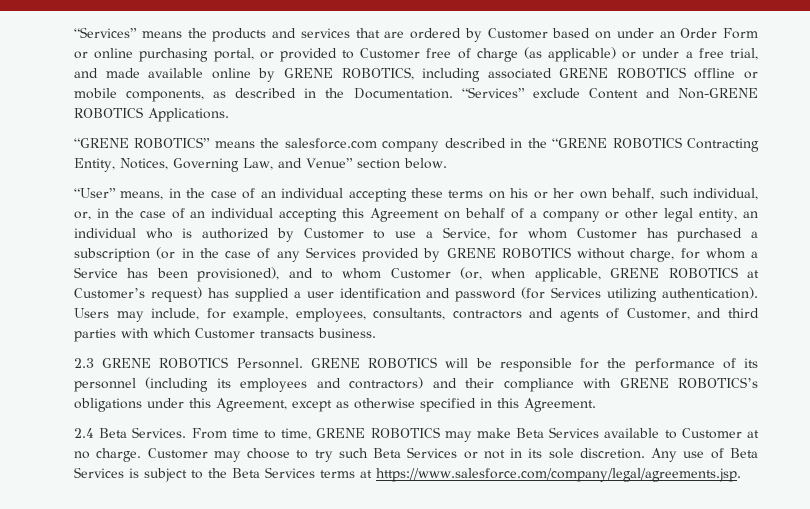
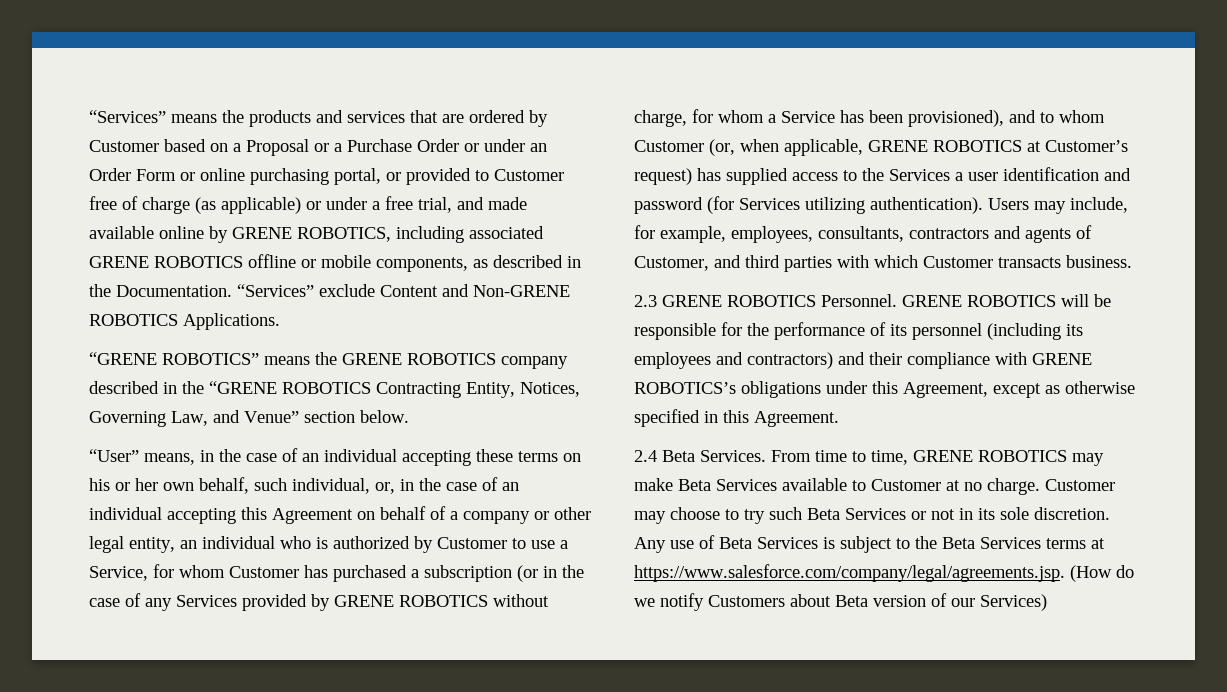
(611, 35) none -> [233,139,479,156] a Proposal or a Purchase Order or
[284,138,377,149] salesforce.com -> [342,353,496,365] GRENE ROBOTICS
(289, 295) none -> [792,168,950,181] access to the Services
(741, 475) none -> [1070,565,1134,582] [634,593,1047,611] (How do we notify Customers about Beta version of our Services)

